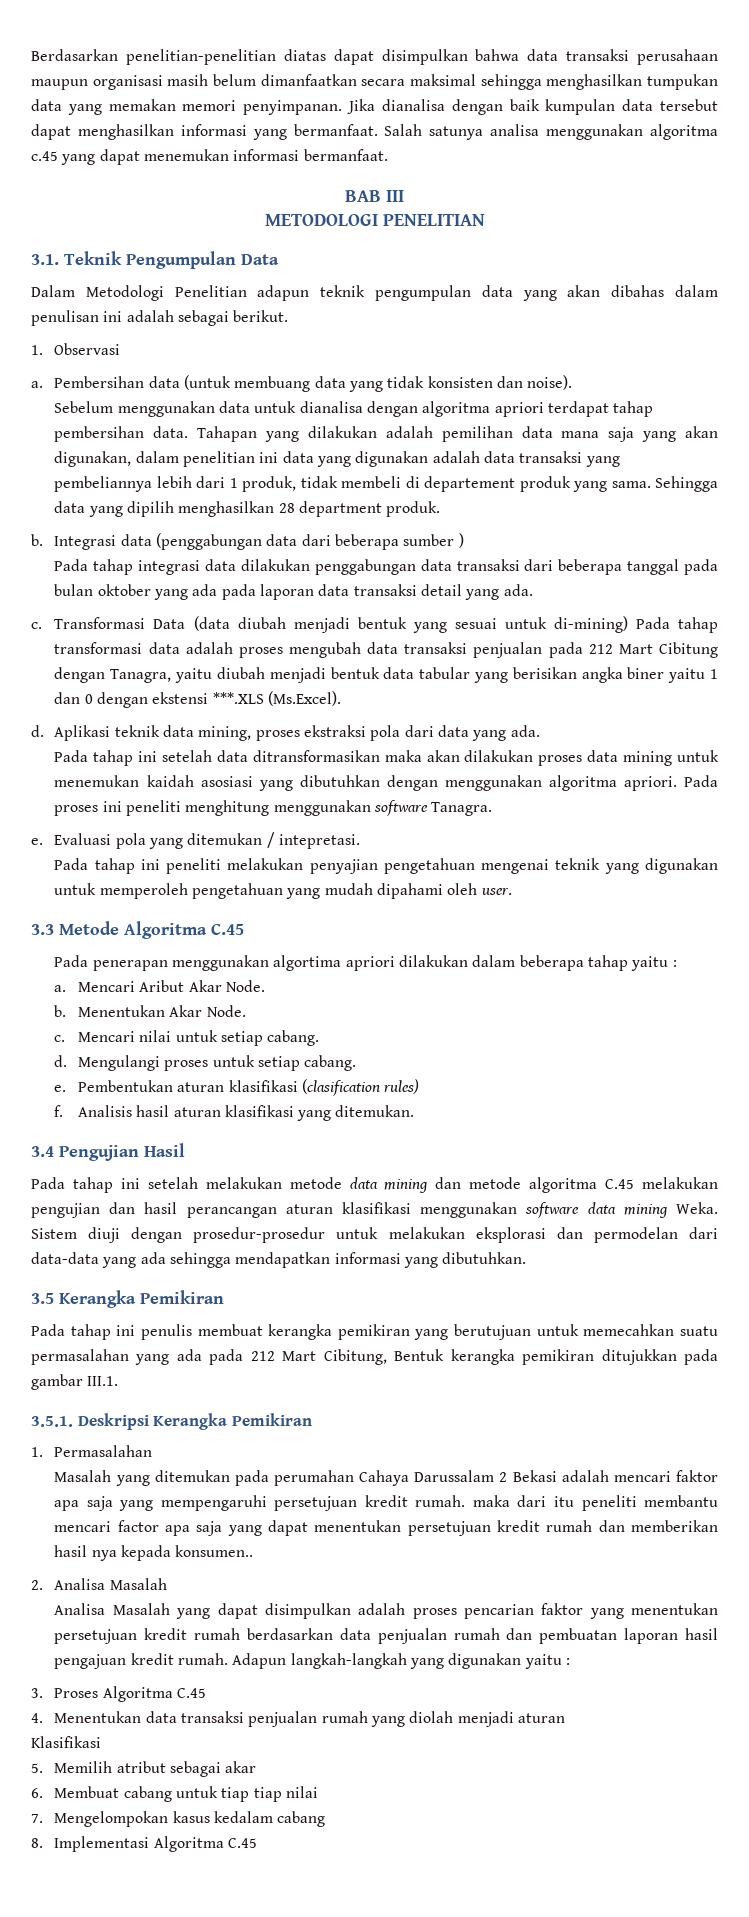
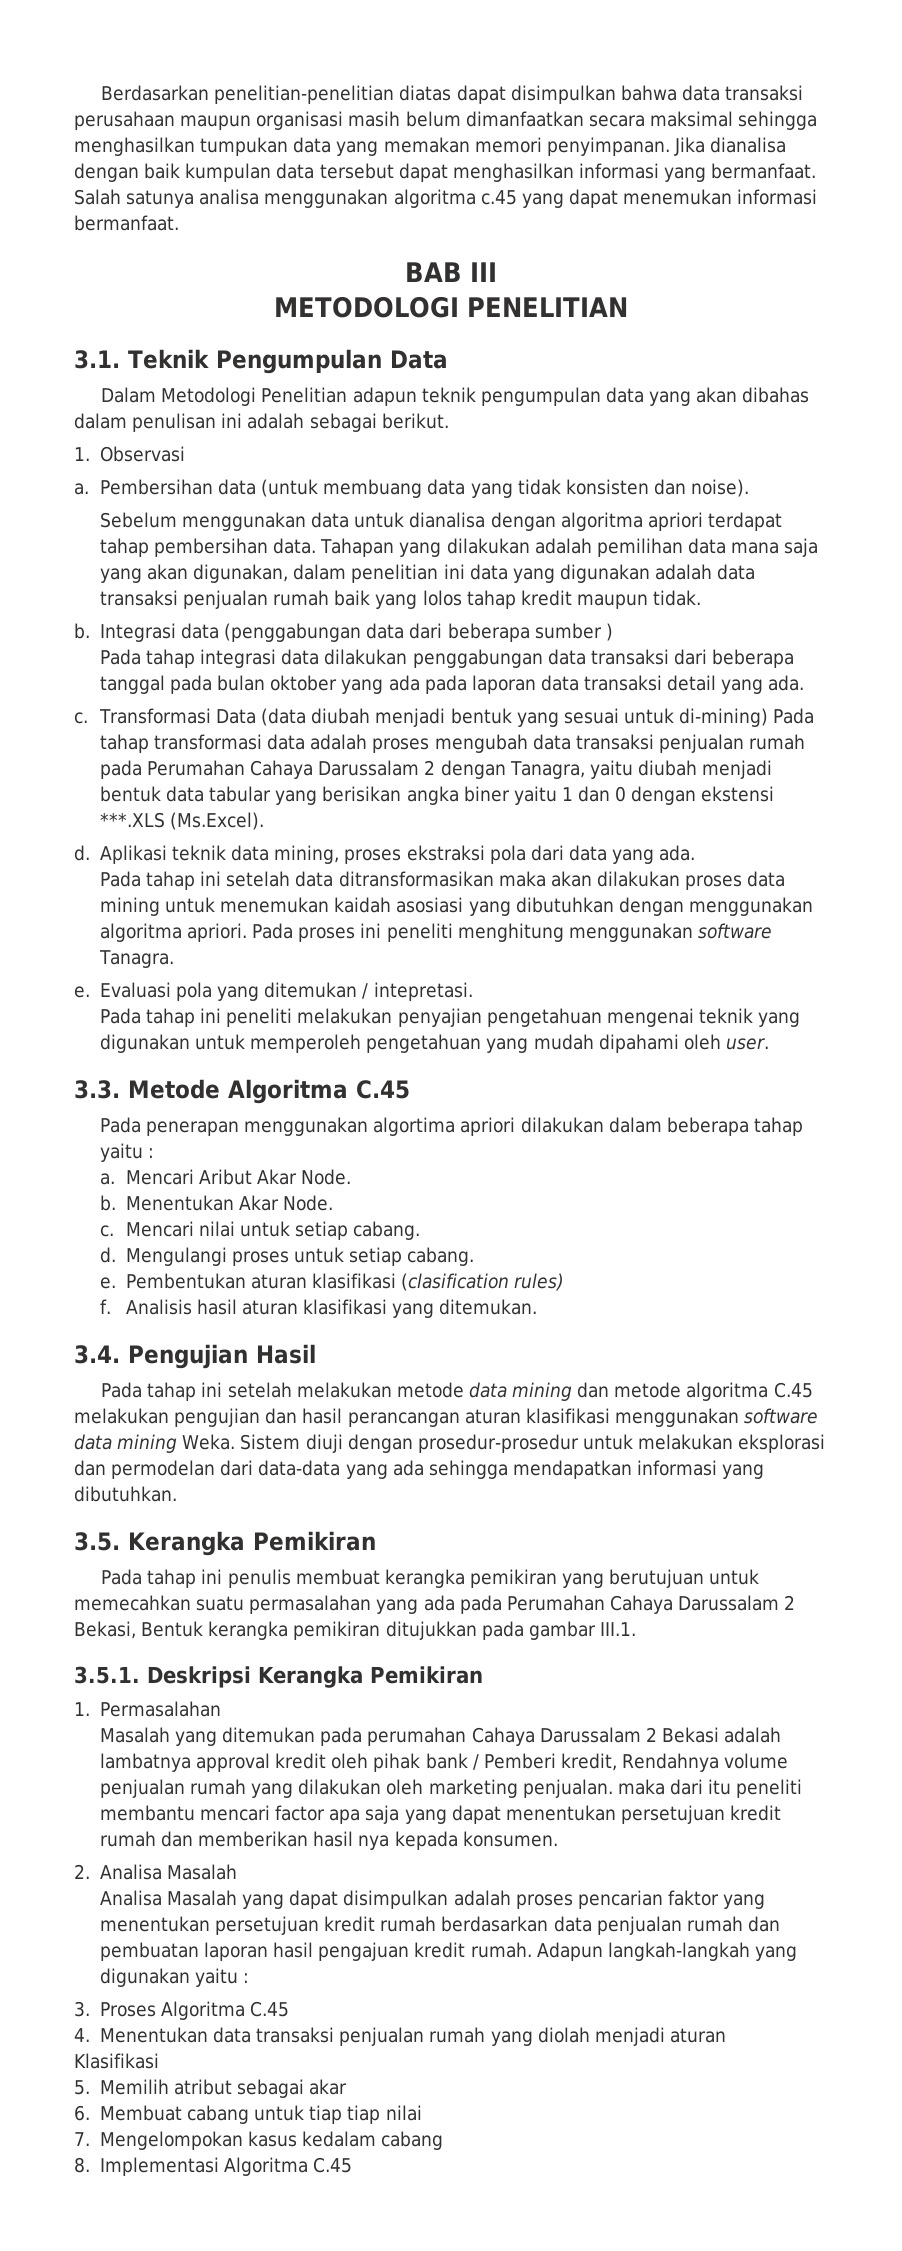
[585,456,620,467] [54,476,718,492] [54,501,441,517] yang pembeliannya lebih dari 1 produk, tidak membeli di departement produk yang sama. Sehingga data yang dipilih menghasilkan 28 department produk. -> [183,590,702,609] penjualan rumah baik yang lolos tahap kredit maupun tidak.
[548,642,718,658] pada 212 Mart Cibitung -> [749,734,806,750] [99,760,436,779] rumah pada Perumahan Cahaya Darussalam 2
[31,924,54,935] 3.3 -> [74,1080,120,1099] 3.3.
[31,1146,54,1157] 3.4 -> [74,1345,120,1364] 3.4.
[31,1293,54,1304] 3.5 -> [74,1532,120,1551] 3.5.
[250,1349,387,1365] 212 Mart Cibitung, -> [506,1595,796,1614] [74,1621,136,1639] Perumahan Cahaya Darussalam 2 Bekasi,
[613,1470,718,1482] [54,1495,466,1511] mencari faktor apa saja yang mempengaruhi persetujuan kredit rumah. -> [99,1753,789,1772] [99,1779,613,1798] lambatnya approval kredit oleh pihak bank / Pemberi kredit, Rendahnya volume penjualan rumah yang dilakukan oleh marketing penjualan.
[175,1545,254,1557] konsumen.. -> [462,1831,558,1847] konsumen.

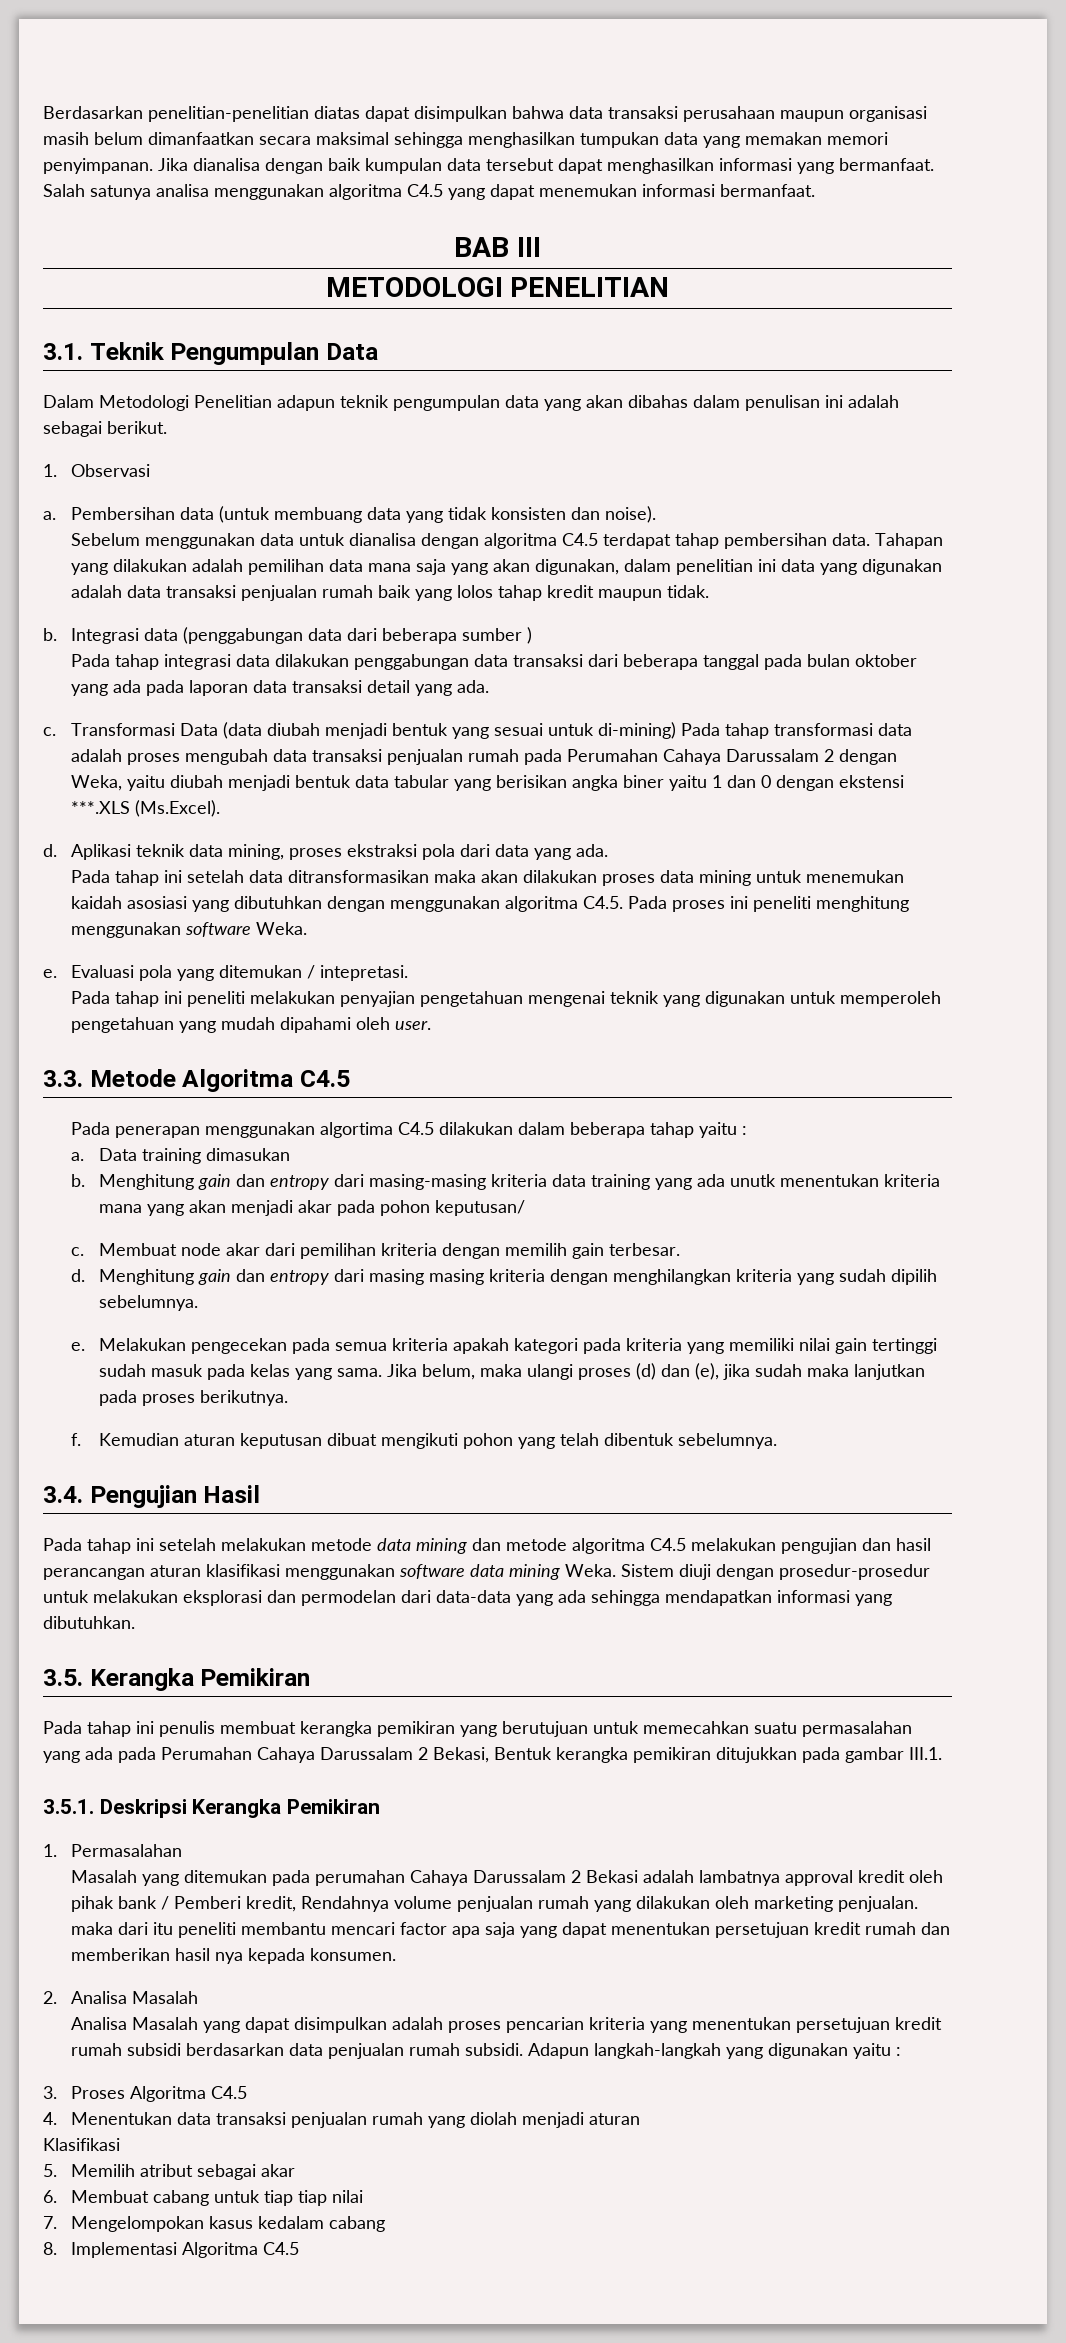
[480,190,517,205] c.45 -> [407,184,443,197] C4.5
[647,512,703,531] apriori -> [562,533,599,546] C4.5
[509,761,585,779] Tanagra, -> [71,775,123,791] Weka,
[187,923,248,942] apriori. -> [583,896,624,909] C4.5.
[98,950,174,968] Tanagra. -> [256,922,308,935] Weka.
[356,1080,410,1099] C.45 -> [299,1070,350,1087] C4.5
[460,1117,516,1136] apriori -> [398,1122,435,1135] C4.5
[125,1169,352,1185] [99,1195,334,1211] [99,1221,421,1240] [99,1247,475,1266] [99,1273,565,1291] [99,1299,538,1318] Mencari Aribut Akar Node. // b. Menentukan Akar Node. // c. Mencari nilai untuk setiap cabang. // d. Mengulangi proses untuk setiap cabang. // e. Pembentukan aturan klasifikasi (clasification rules) // f. Analisis hasil aturan klasifikasi yang ditemukan. -> [99,1148,291,1164] [71,1174,941,1190] [99,1200,526,1216] [71,1243,681,1259] [71,1269,938,1285] [99,1295,199,1311] [71,1338,938,1354] [99,1363,926,1380] [99,1390,289,1406] [71,1433,778,1449] Data training dimasukan // b. Menghitung gain dan entropy dari masing-masing kriteria data training yang ada unutk menentukan kriteria mana yang akan menjadi akar pada pohon keputusan/ // c. Membuat node akar dari pemilihan kriteria dengan memilih gain terbesar. // d. Menghitung gain dan entropy dari masing masing kriteria dengan menghilangkan kriteria yang sudah dipilih sebelumnya. // e. Melakukan pengecekan pada semua kriteria apakah kategori pada kriteria yang memiliki nilai gain tertinggi sudah masuk pada kelas yang sama. Jika belum, maka ulangi proses (d) dan (e), jika sudah maka lanjutkan pada proses berikutnya. // f. Kemudian aturan keputusan dibuat mengikuti pohon yang telah dibentuk sebelumnya.
[773,1382,813,1398] C.45 -> [650,1538,686,1551] C4.5
[667,1890,719,1906] faktor -> [589,2017,646,2030] kriteria
(437, 1924) none -> [127,2043,182,2056] subsidi
[747,1916,780,1932] [99,1942,532,1961] dan pembuatan laporan hasil pengajuan kredit rumah. -> [465,2043,524,2056] subsidi.
[250,2001,290,2017] C.45 -> [211,2086,248,2099] C4.5
[313,2157,353,2173] C.45 -> [263,2242,300,2255] C4.5

